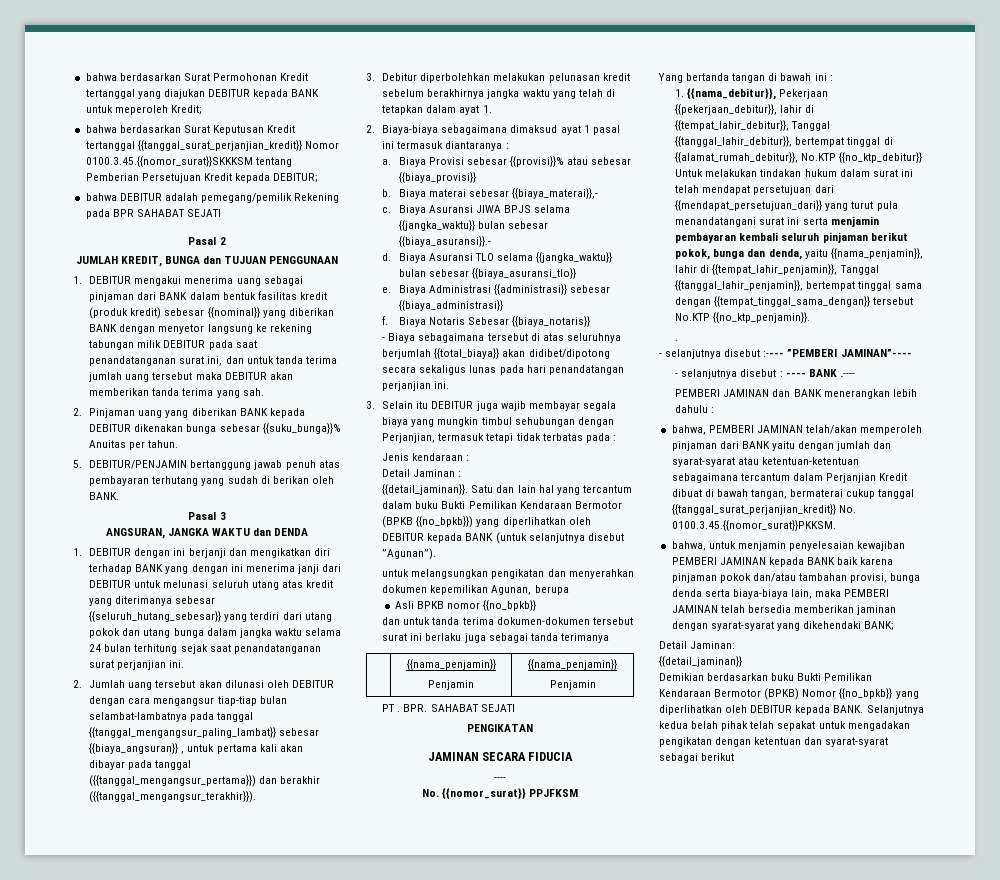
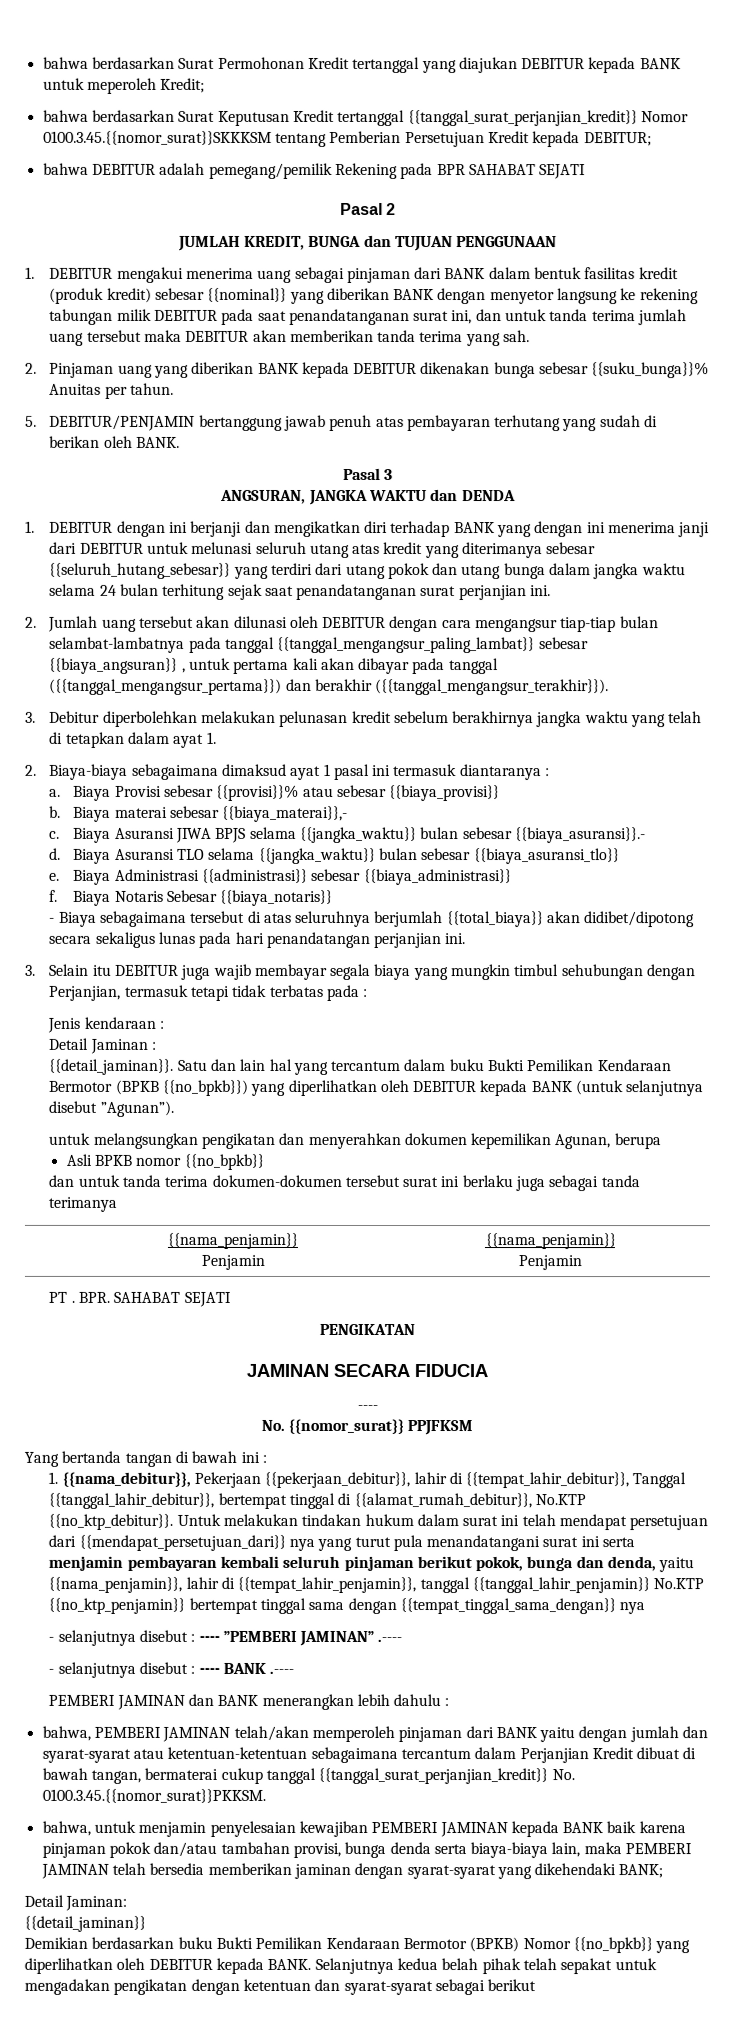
[839,152,923,163] {{no_ktp_debitur}} -> [48,1513,174,1530] {{no_ktp_debitur}}.
(823, 205) none -> [288,1538,315,1551] nya
[839,265,879,275] [675,280,804,291] Tanggal {{tanggal_lahir_penjamin}}, -> [419,1577,705,1594] [48,1597,186,1614] tanggal {{tanggal_lahir_penjamin}} No.KTP {{no_ktp_penjamin}}
[873,297,914,305] [675,312,811,323] [675,340,679,341] [659,349,912,359] tersebut No.KTP {{no_ktp_penjamin}}. // . // - selanjutnya disebut :---- ”PEMBERI JAMINAN”---- -> [619,1602,646,1615] [48,1629,403,1647] nya // - selanjutnya disebut : ---- ”PEMBERI JAMINAN” .----

